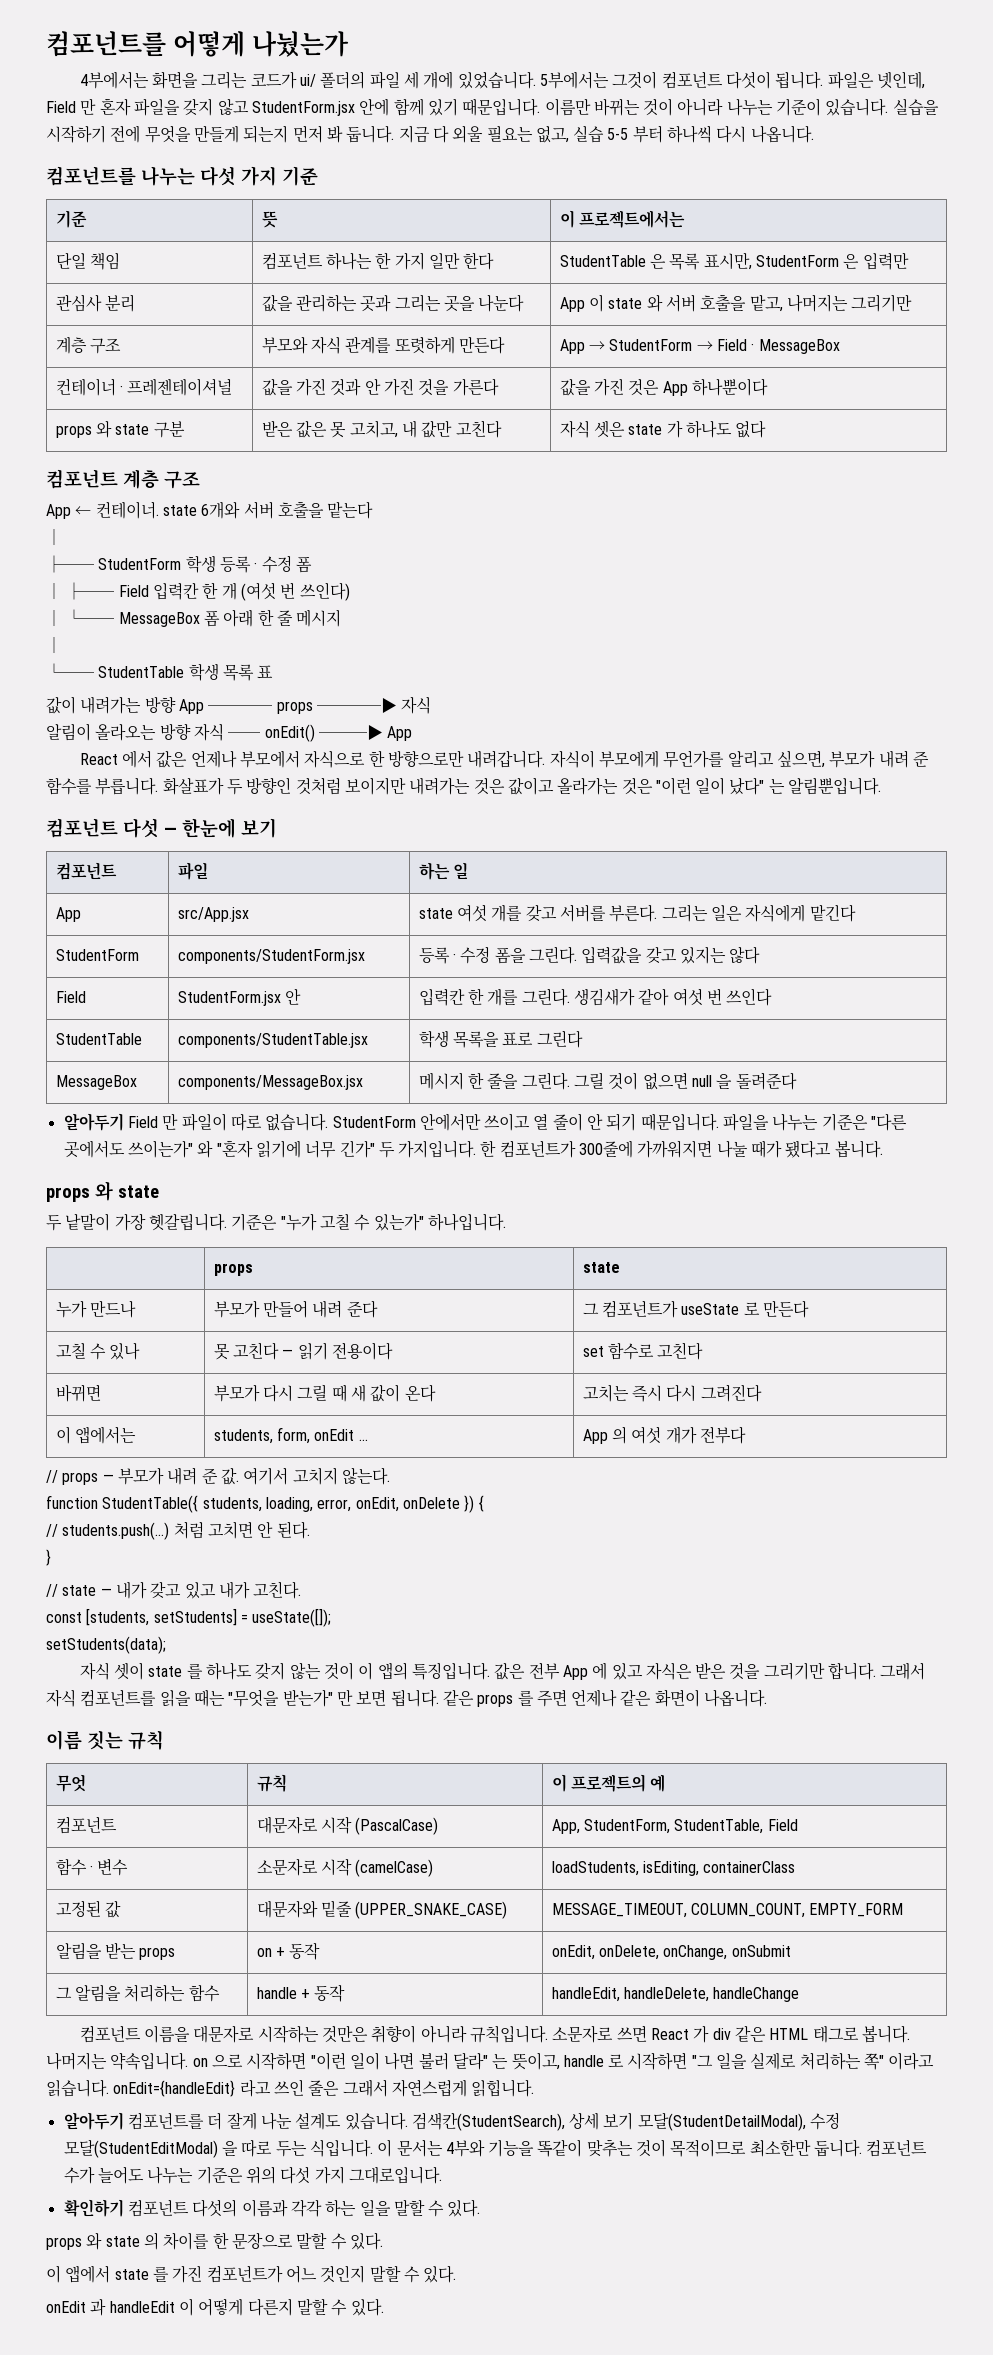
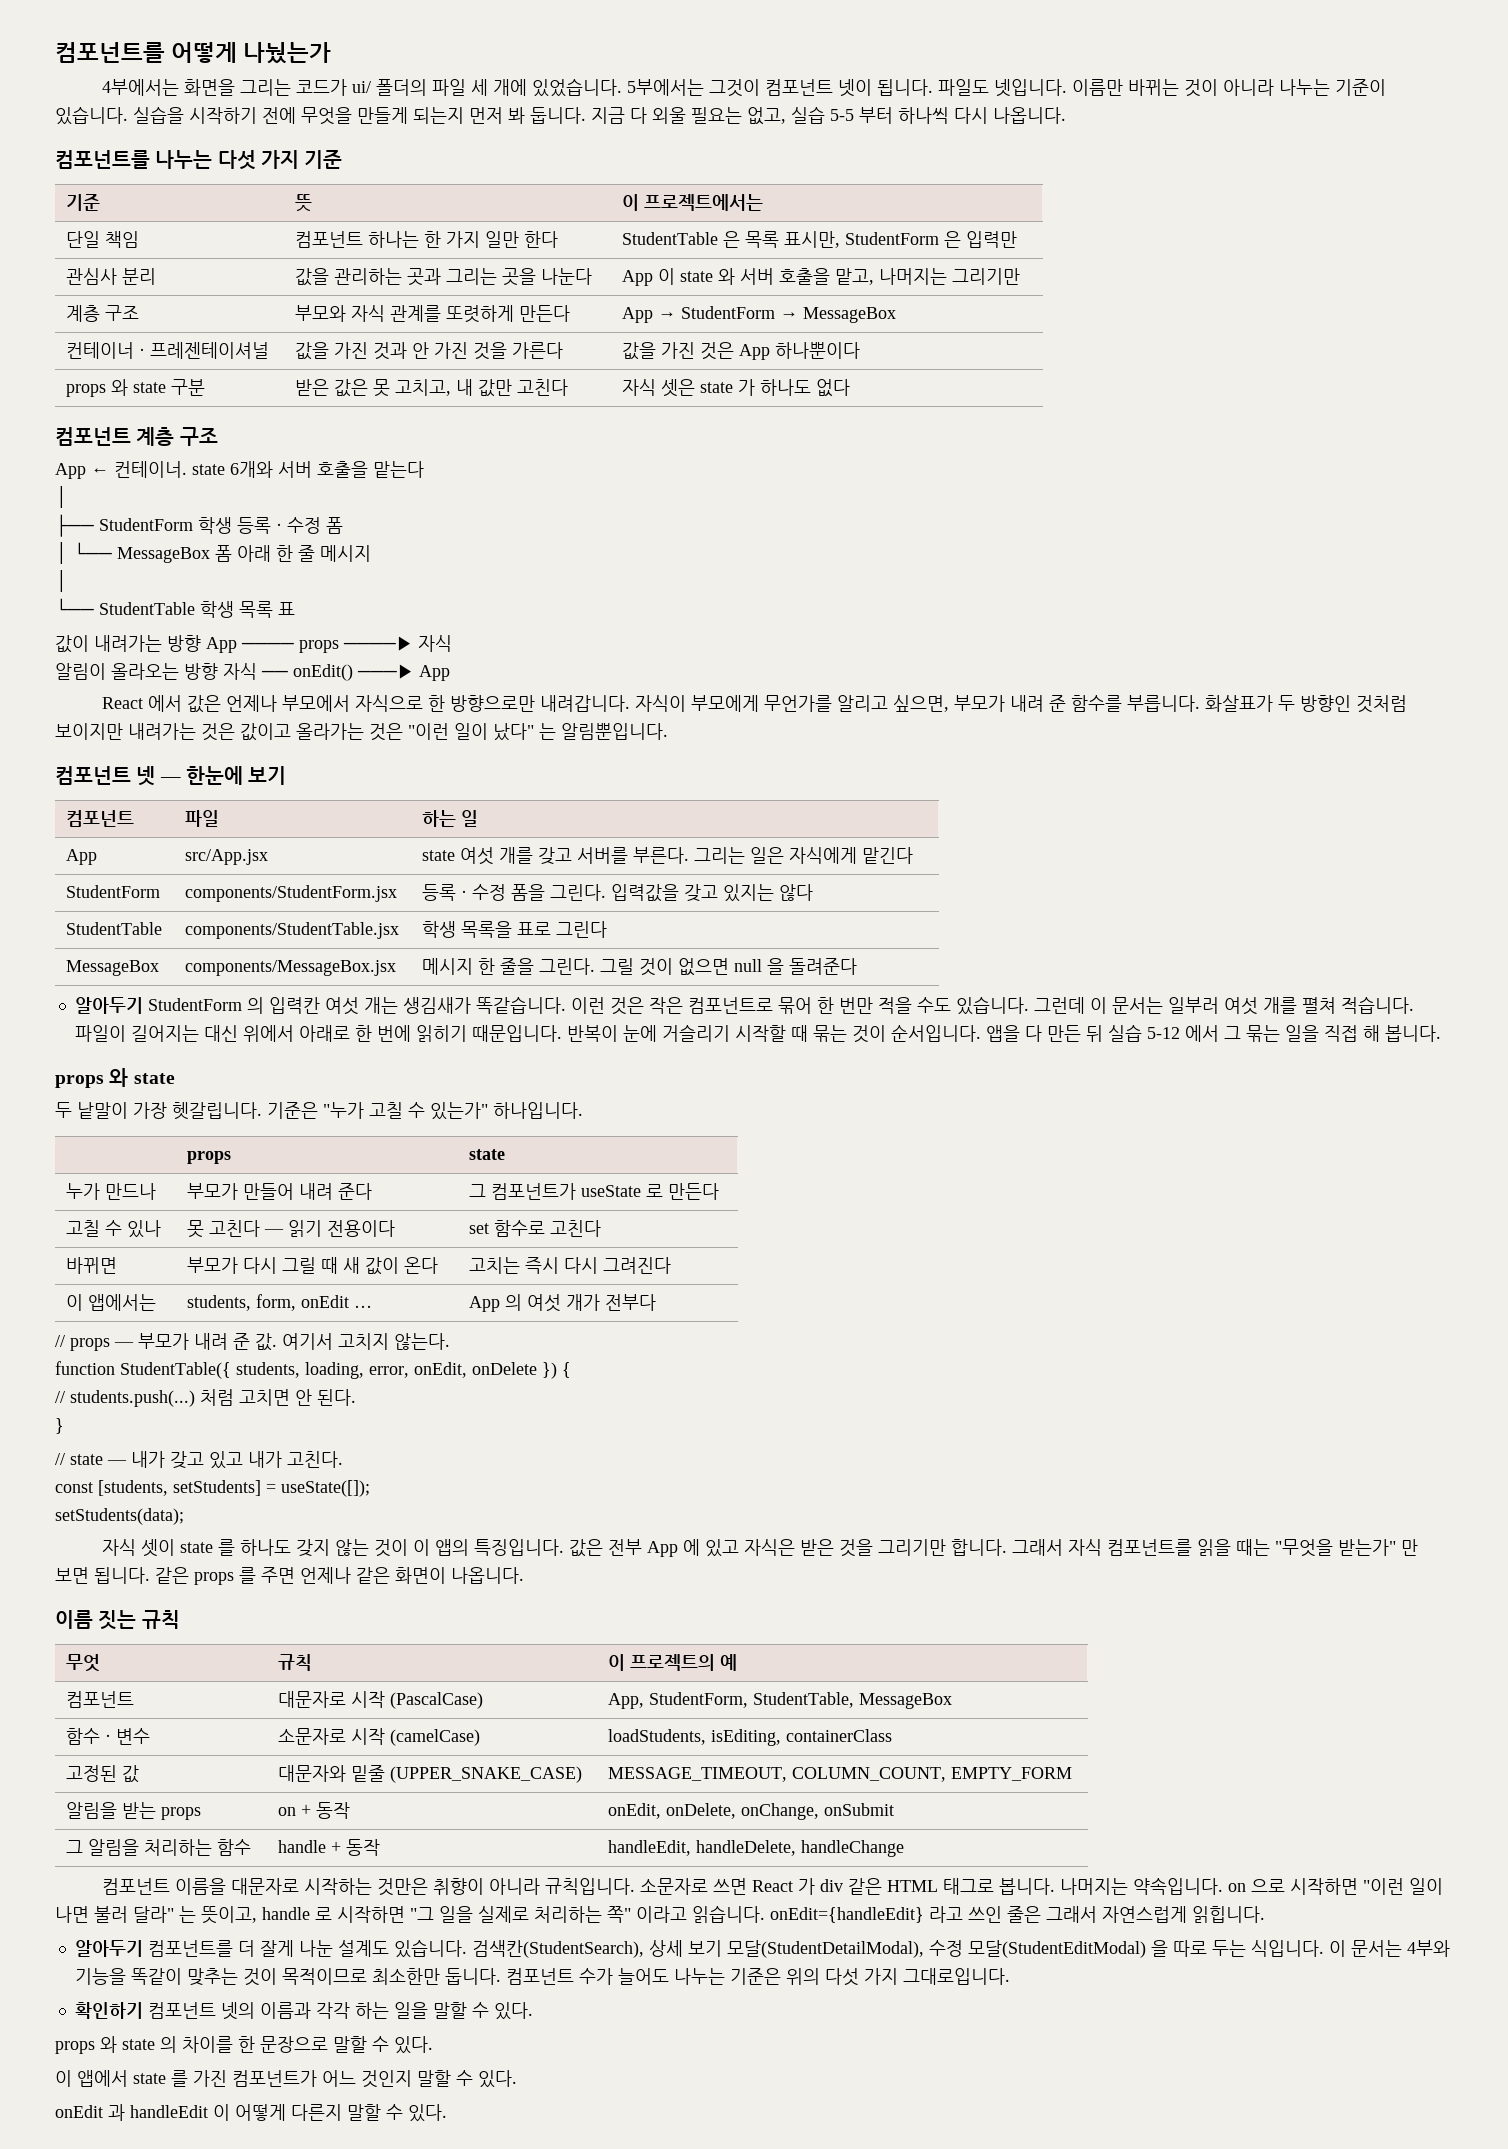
[725,71,925,89] [46,98,541,116] 다섯이 됩니다. 파일은 넷인데, Field 만 혼자 파일을 갖지 않고 StudentForm.jsx 안에 함께 있기 때문입니다. -> [837,79,1067,97] 넷이 됩니다. 파일도 넷입니다.
[717,339,755,351] Field · -> (799, 315) none
[46,582,350,601] // │ ├── Field 입력칸 한 개 (여섯 번 쓰인다) -> (343, 525) none
[122,818,159,838] 다섯 -> [136,766,156,786] 넷
[55,991,86,1003] [177,988,302,1006] [418,988,773,1006] // Field | StudentForm.jsx 안 | 입력칸 한 개를 그린다. 생김새가 같아 여섯 번 쓰인다 -> (814, 892) none
[127,1113,908,1131] [63,1140,832,1158] Field 만 파일이 따로 없습니다. StudentForm 안에서만 쓰이고 열 줄이 안 되기 때문입니다. 파일을 나누는 기준은 "다른 곳에서도 쓰이는가" 와 "혼자 읽기에 너무 긴가" 두 가지입니다. 한 컴포넌트가 300줄에 가까워지면 나눌 때가 됐다고 -> [147,996,1414,1015] [74,1024,1380,1043] StudentForm 의 입력칸 여섯 개는 생김새가 똑같습니다. 이런 것은 작은 컴포넌트로 묶어 한 번만 적을 수도 있습니다. 그런데 이 문서는 일부러 여섯 개를 펼쳐 적습니다. 파일이 길어지는 대신 위에서 아래로 한 번에 읽히기 때문입니다. 반복이 눈에 거슬리기 시작할 때 묶는 것이 순서입니다. 앱을 다 만든 뒤 실습 5-12 에서 그 묶는 일을 직접 해
[767,1819,798,1831] Field -> [859,1693,953,1709] MessageBox
[192,2199,238,2217] 다섯의 -> [220,2002,255,2020] 넷의

